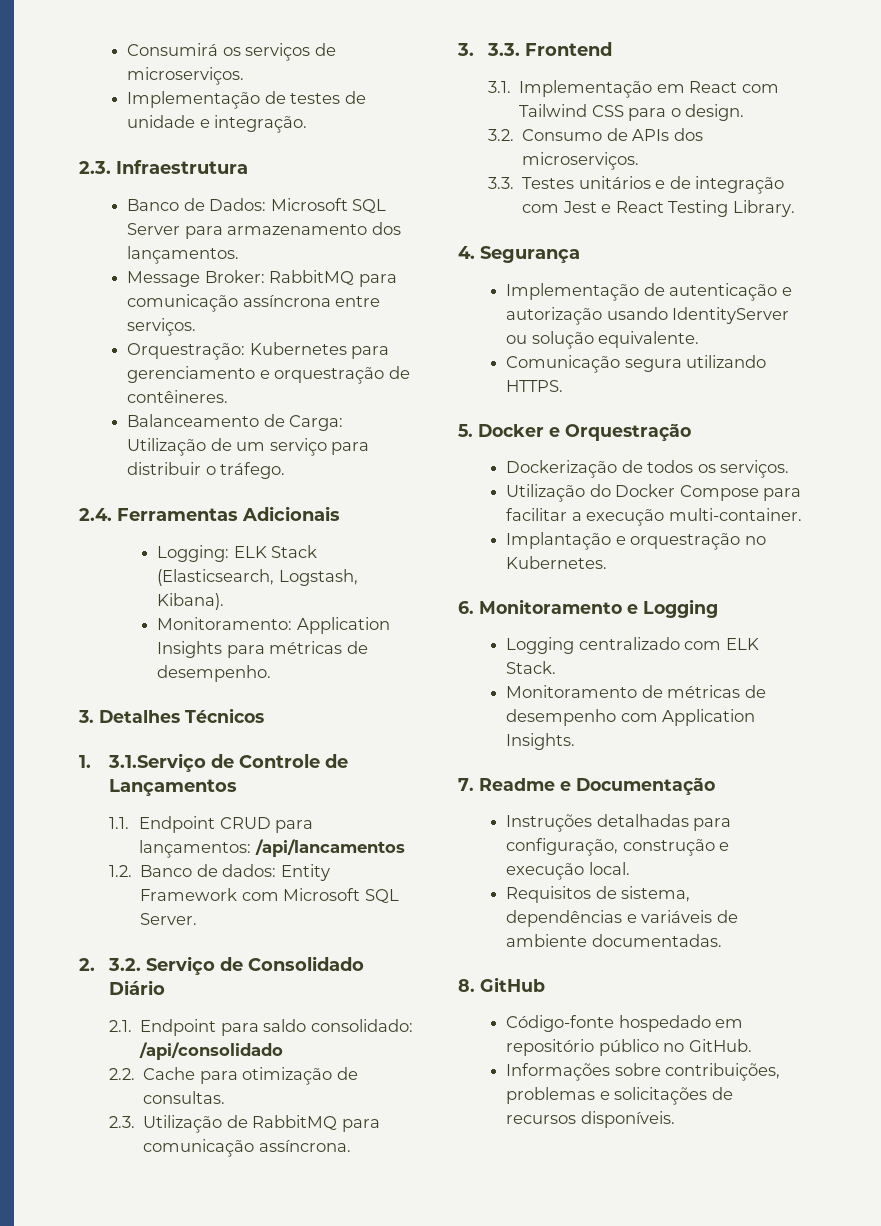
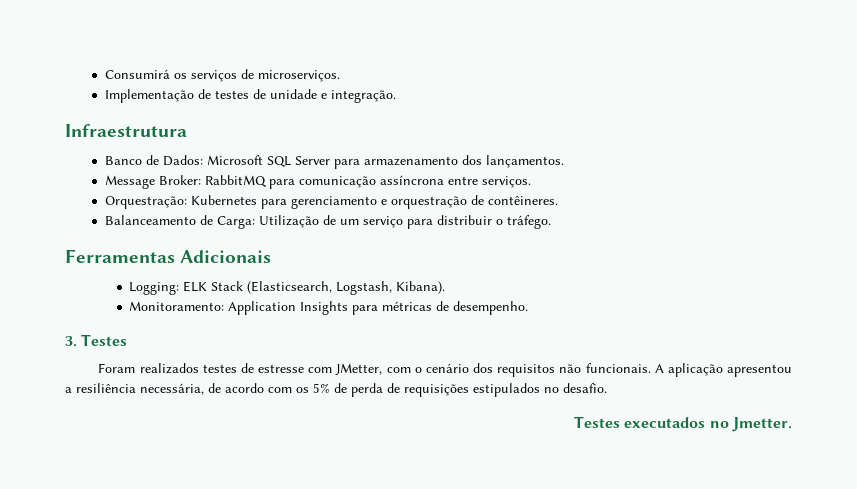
[79,161,111,174] 2.3. -> (396, 96) none
[79,508,112,521] 2.4. -> (551, 222) none
[99,708,264,723] [79,753,349,772] [109,779,238,796] [109,816,314,833] [139,839,405,858] [109,864,330,881] [140,888,399,903] [140,913,198,925] [79,956,365,975] [109,980,166,995] [109,1019,413,1036] [139,1042,284,1060] [109,1067,358,1085] [143,1091,226,1104] [109,1115,380,1133] [143,1139,351,1157] [457,42,613,56] [488,80,779,98] [519,104,745,121] [488,128,703,141] [522,152,640,170] [488,176,785,194] [522,200,795,217] [458,246,580,263] [506,283,792,301] [506,307,790,325] [506,331,700,349] [506,355,767,373] [506,380,564,392] [458,423,691,441] [506,460,790,478] [506,484,802,502] [506,508,802,526] [506,532,766,550] [506,556,608,569] [458,599,718,618] [506,637,759,654] [506,661,557,674] [506,685,766,698] [506,709,756,726] [506,733,576,750] [458,777,715,795] [506,814,732,832] [506,838,730,856] [506,862,630,880] [506,886,691,903] [506,910,738,927] [506,934,722,947] [458,977,545,992] [506,1015,744,1032] [506,1039,752,1056] [506,1063,781,1081] [506,1087,733,1105] [506,1111,675,1128] Detalhes Técnicos // 1. 3.1.Serviço de Controle de Lançamentos // 1.1. Endpoint CRUD para lançamentos: /api/lancamentos // 1.2. Banco de dados: Entity Framework com Microsoft SQL Server. // 2. 3.2. Serviço de Consolidado Diário // 2.1. Endpoint para saldo consolidado: /api/consolidado // 2.2. Cache para otimização de consultas. // 2.3. Utilização de RabbitMQ para comunicação assíncrona. // 3. 3.3. Frontend // 3.1. Implementação em React com Tailwind CSS para o design. // 3.2. Consumo de APIs dos microserviços. // 3.3. Testes unitários e de integração com Jest e React Testing Library. // 4. Segurança // Implementação de autenticação e autorização usando IdentityServer ou solução equivalente. // Comunicação segura utilizando HTTPS. // 5. Docker e Orquestração // Dockerização de todos os serviços. // Utilização do Docker Compose para facilitar a execução multi-container. // Implantação e orquestração no Kubernetes. // 6. Monitoramento e Logging // Logging centralizado com ELK Stack. // Monitoramento de métricas de desempenho com Application Insights. // 7. Readme e Documentação // Instruções detalhadas para configuração, construção e execução local. // Requisitos de sistema, dependências e variáveis de ambiente documentadas. // 8. GitHub // Código-fonte hospedado em repositório público no GitHub. // Informações sobre contribuições, problemas e solicitações de recursos disponíveis. -> [81,334,128,346] [98,363,792,377] [65,383,607,397] [574,416,793,432] Testes // Foram realizados testes de estresse com JMetter, com o cenário dos requisitos não funcionais. A aplicação apresentou a resiliência necessária, de acordo com os 5% de perda de requisições estipulados no desafio. // Testes executados no Jmetter.

